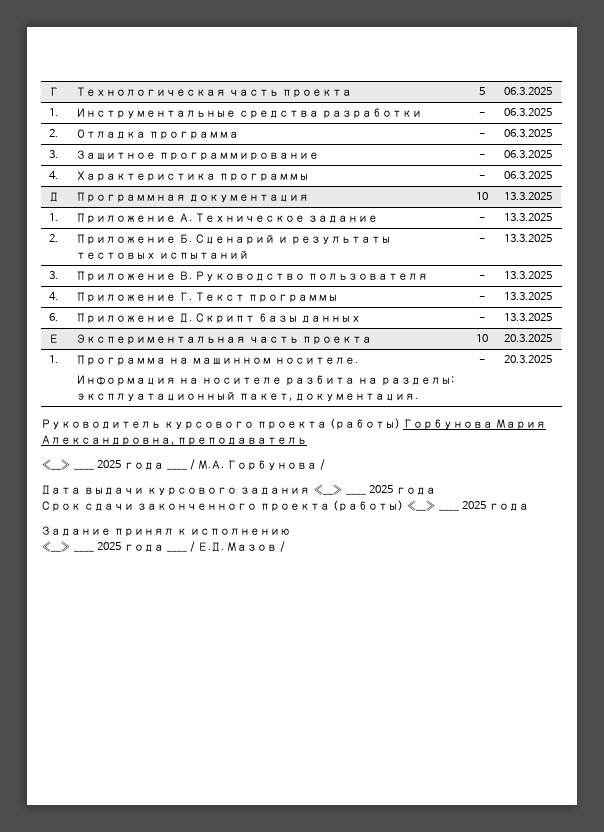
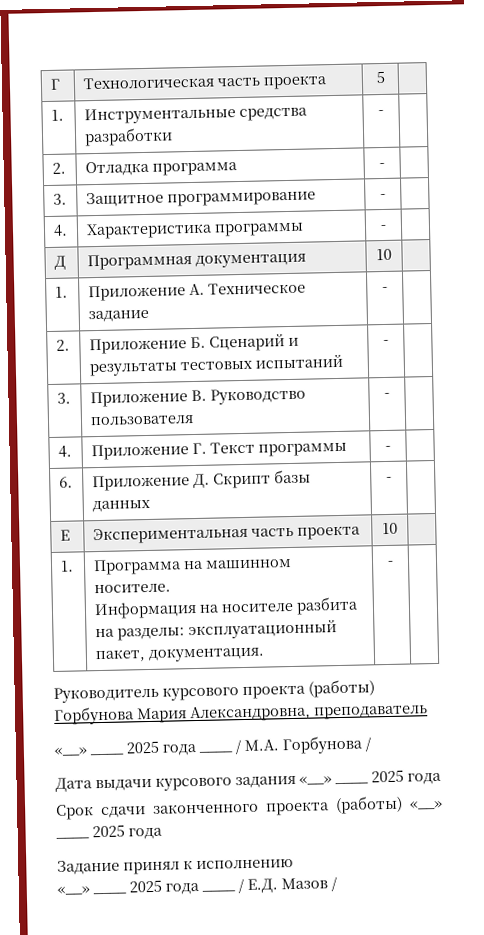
[504,87,553,95] 06.3.2025 -> (385, 77) none
[504,108,553,116] 06.3.2025 -> (384, 112) none
[504,129,553,137] 06.3.2025 -> (385, 165) none
[504,150,553,158] 06.3.2025 -> (386, 196) none
[504,171,553,179] 06.3.2025 -> (387, 227) none
[504,192,553,200] 13.3.2025 -> (392, 254) none
[504,213,553,221] 13.3.2025 -> (388, 289) none
[504,234,553,242] 13.3.2025 -> (389, 342) none
[504,271,553,279] 13.3.2025 -> (390, 394) none
[504,292,553,300] 13.3.2025 -> (391, 447) none
[504,313,553,321] 13.3.2025 -> (392, 478) none
[504,334,553,342] 20.3.2025 -> (398, 528) none
[504,355,553,363] 20.3.2025 -> (394, 562) none

